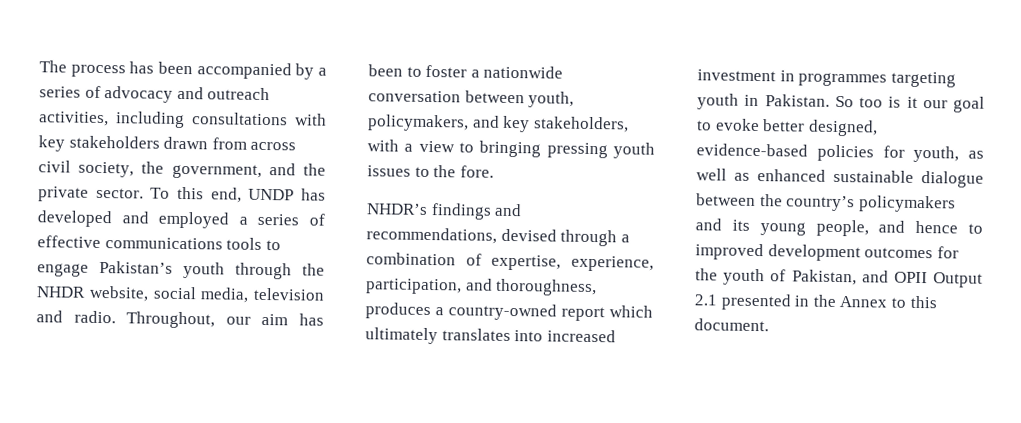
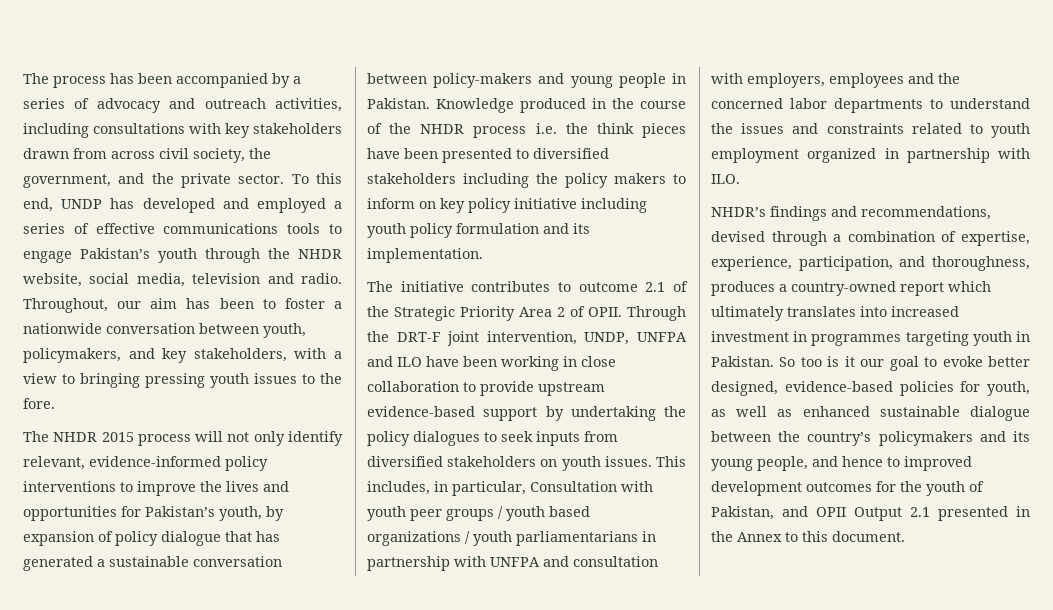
(494, 171) none -> [23,431,343,446] [23,456,268,471] [23,481,289,496] [23,506,284,521] [23,531,280,546] [23,556,282,571] [367,73,686,88] [367,98,686,113] [367,123,686,138] [367,148,609,163] [367,173,686,188] [367,198,647,213] [367,223,590,238] [367,248,483,263] [367,281,688,292] [367,306,686,321] [367,331,687,346] [367,356,616,371] [367,381,605,396] [367,406,686,421] [367,431,618,446] [367,456,686,471] [367,481,653,496] [367,506,590,521] [367,531,656,546] [367,556,658,571] [711,73,960,88] [711,98,1030,113] [711,123,1030,138] [711,148,1030,163] [711,174,740,184] // The NHDR 2015 process will not only identify relevant, evidence-informed policy interventions to improve the lives and opportunities for Pakistan’s youth, by expansion of policy dialogue that has generated a sustainable conversation between policy-makers and young people in Pakistan. Knowledge produced in the course of the NHDR process i.e. the think pieces have been presented to diversified stakeholders including the policy makers to inform on key policy initiative including youth policy formulation and its implementation. // The initiative contributes to outcome 2.1 of the Strategic Priority Area 2 of OPII. Through the DRT-F joint intervention, UNDP, UNFPA and ILO have been working in close collaboration to provide upstream evidence-based support by undertaking the policy dialogues to seek inputs from diversified stakeholders on youth issues. This includes, in particular, Consultation with youth peer groups / youth based organizations / youth parliamentarians in partnership with UNFPA and consultation with employers, employees and the concerned labor departments to understand the issues and constraints related to youth employment organized in partnership with ILO.

